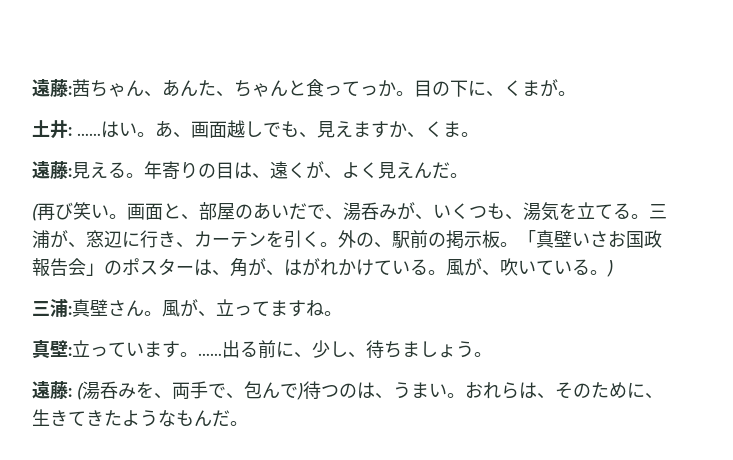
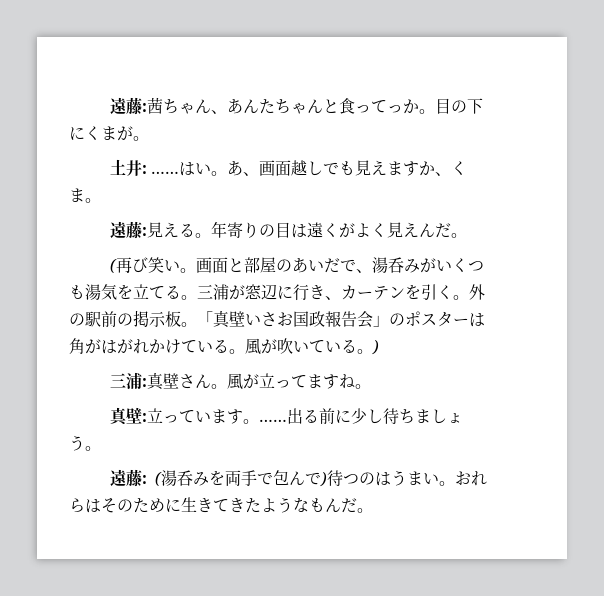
[216,91,234,97] 、 -> (276, 106) none
[486,91,504,97] 、 -> (85, 133) none
[299,132,317,138] 、 -> (356, 168) none
[252,161,342,179] 、遠くが、 -> [307,222,356,238] 遠くが
[181,214,199,220] 、 -> (245, 265) none
[415,214,433,220] 、 -> (437, 265) none
[505,214,523,220] 、 -> (85, 292) none
[68,242,86,248] 、 -> (245, 292) none
[374,242,392,248] 、 -> (85, 319) none
[212,258,284,277] 、角が、 -> [69,338,101,354] 角が
[482,270,500,276] 、 -> (277, 346) none
[198,311,216,317] 、 -> (260, 381) none
[294,340,366,358] 、少し、 -> [351,408,384,424] 少し
[154,381,244,400] 、両手で、 -> [224,470,273,487] 両手で
[375,393,393,399] 、 -> (391, 479) none
[537,393,555,399] 、 -> (101, 506) none
[645,393,663,399] 、 -> (181, 505) none

